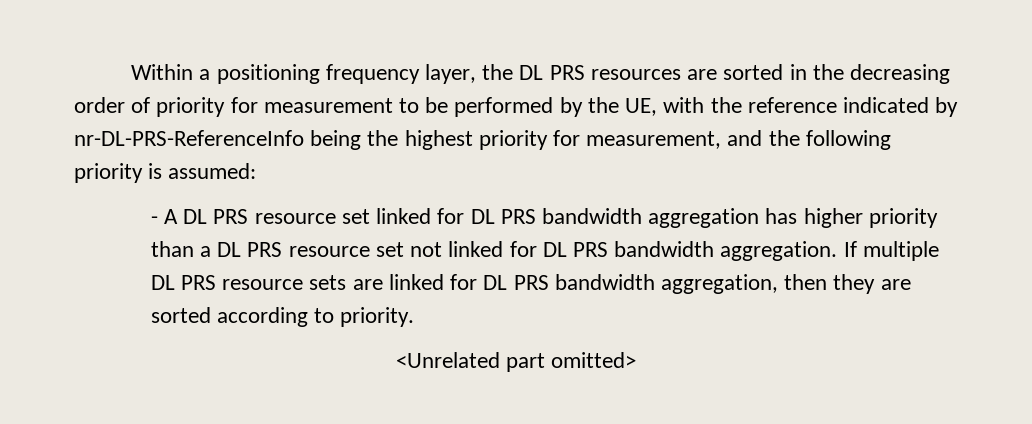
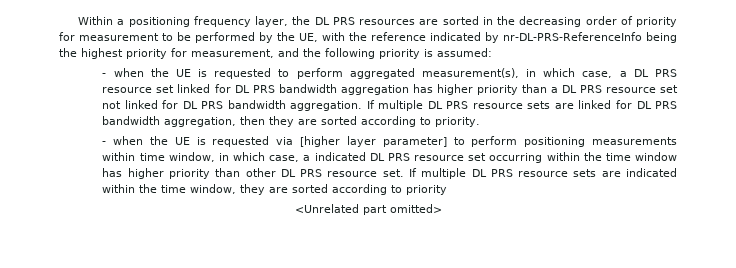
[164,209,179,224] A -> [113,68,627,79] when the UE is requested to perform aggregated measurement(s), in which case, a
(415, 317) none -> [102,136,677,147] [102,152,677,163] [102,168,677,179] [102,184,448,195] // - when the UE is requested via [higher layer parameter] to perform positioning measurements within time window, in which case, a indicated DL PRS resource set occurring within the time window has higher priority than other DL PRS resource set. If multiple DL PRS resource sets are indicated within the time window, they are sorted according to priority

